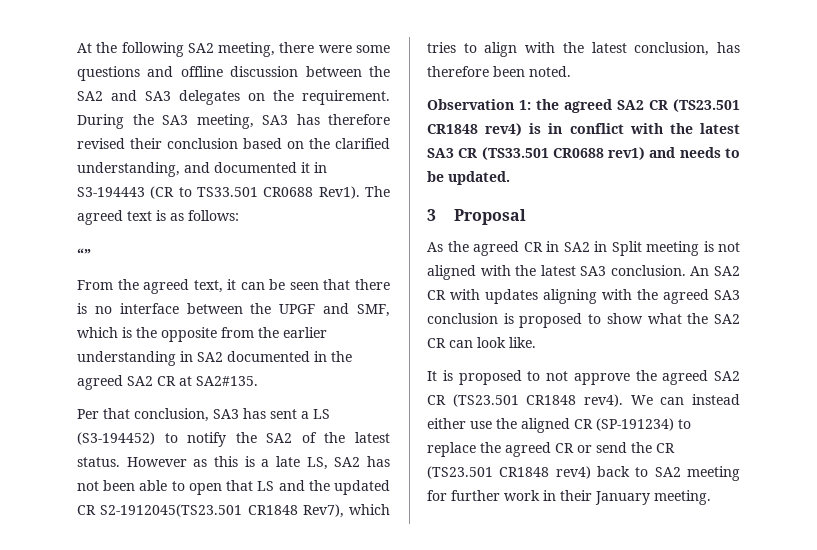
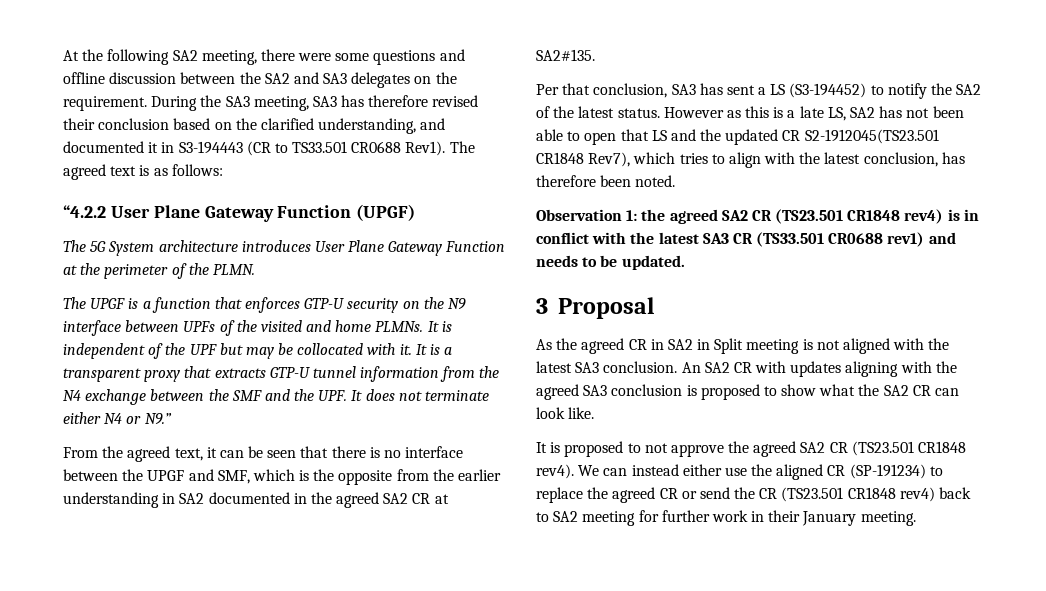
[77,248,91,259] “” -> [63,204,416,222] [63,240,506,256] [63,263,255,279] [63,297,467,313] [63,320,452,336] [63,343,453,359] [63,366,500,382] [63,389,490,405] [63,412,172,425] “4.2.2 User Plane Gateway Function (UPGF) // The 5G System architecture introduces User Plane Gateway Function at the perimeter of the PLMN. // The UPGF is a function that enforces GTP-U security on the N9 interface between UPFs of the visited and home PLMNs. It is independent of the UPF but may be collocated with it. It is a transparent proxy that extracts GTP-U tunnel information from the N4 exchange between the SMF and the UPF. It does not terminate either N4 or N9.”

